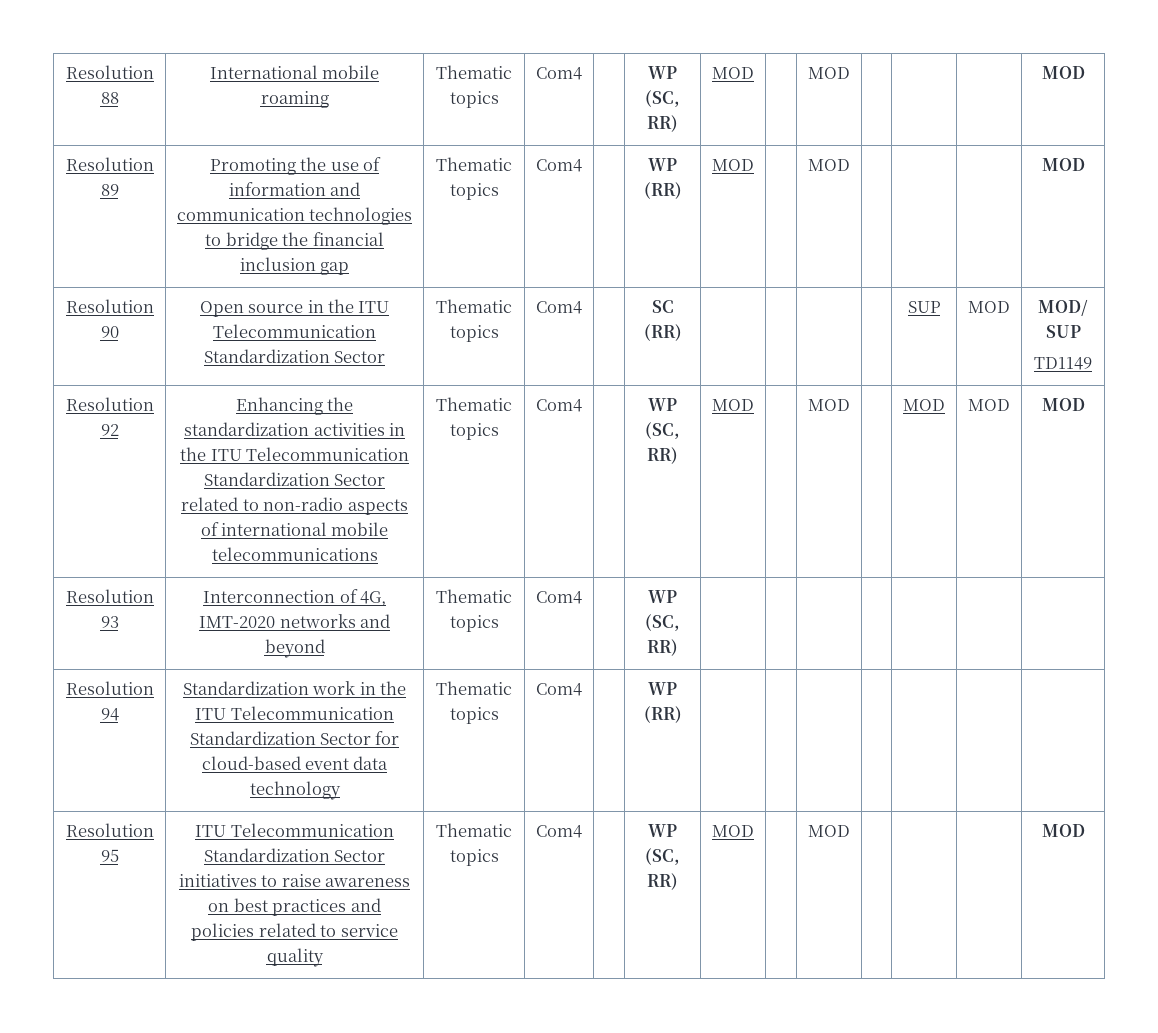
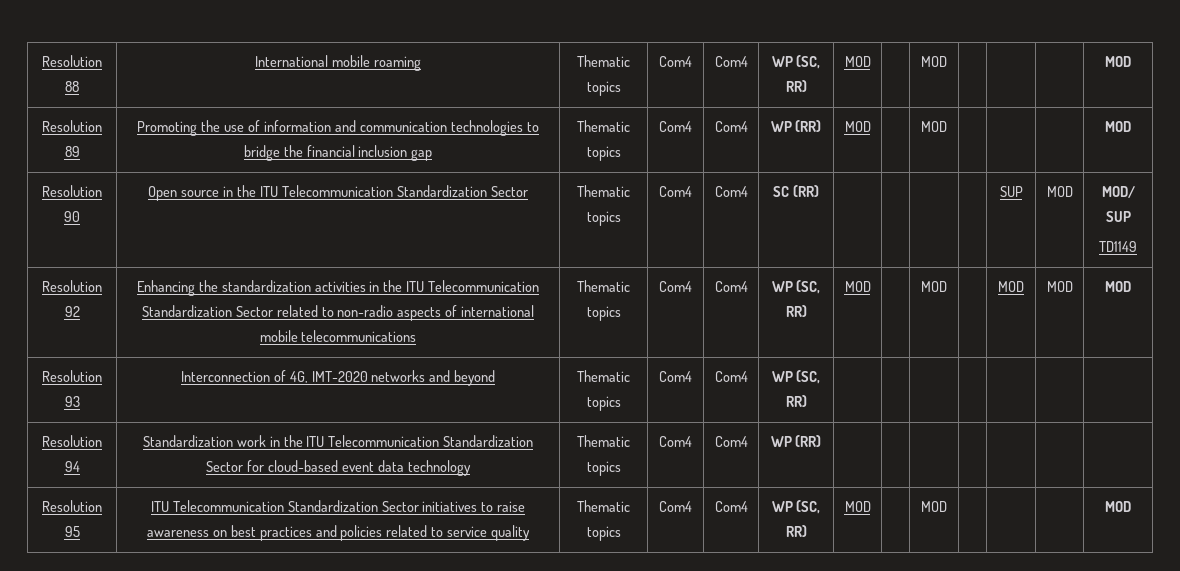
(582, 73) none -> [714,56,748,67] Com4
(582, 165) none -> [714,121,748,132] Com4
(582, 307) none -> [714,186,748,197] Com4
(582, 405) none -> [714,281,748,292] Com4
(582, 597) none -> [714,371,748,382] Com4
(582, 689) none -> [714,436,748,447] Com4
(582, 831) none -> [714,501,748,512] Com4

